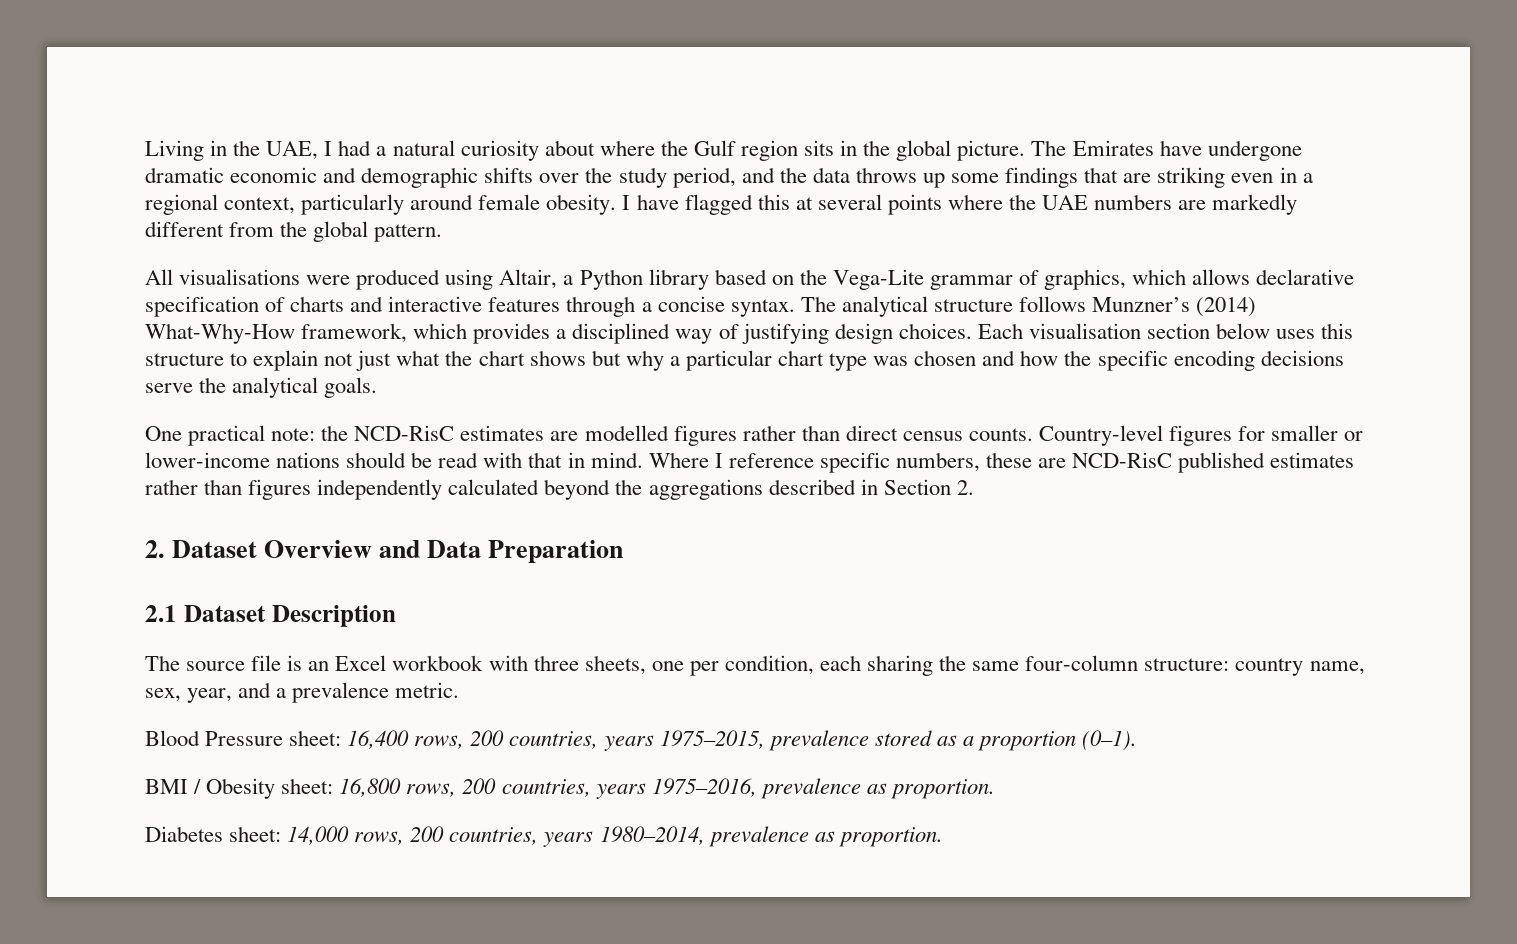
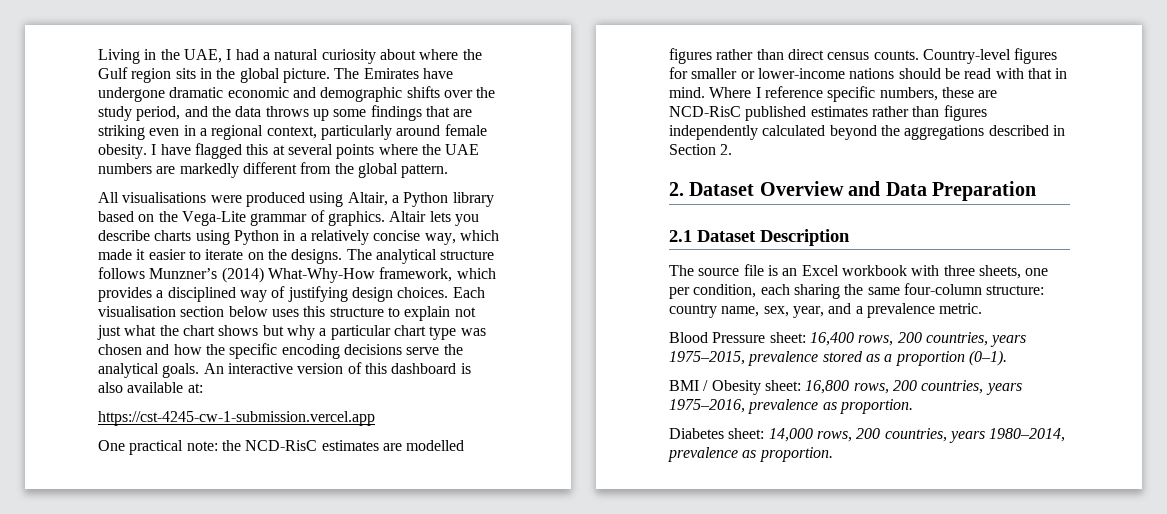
[1044,269,1355,290] [145,296,795,317] graphics, which allows declarative specification of charts and interactive features through a concise syntax. -> [327,211,479,226] [98,230,499,245] [98,249,343,264] graphics. Altair lets you describe charts using Python in a relatively concise way, which made it easier to iterate on the designs.
(378, 387) none -> [203,362,471,374] [98,382,203,393] [98,411,375,426] An interactive version of this dashboard is also available at: // https://cst-4245-cw-1-submission.vercel.app

